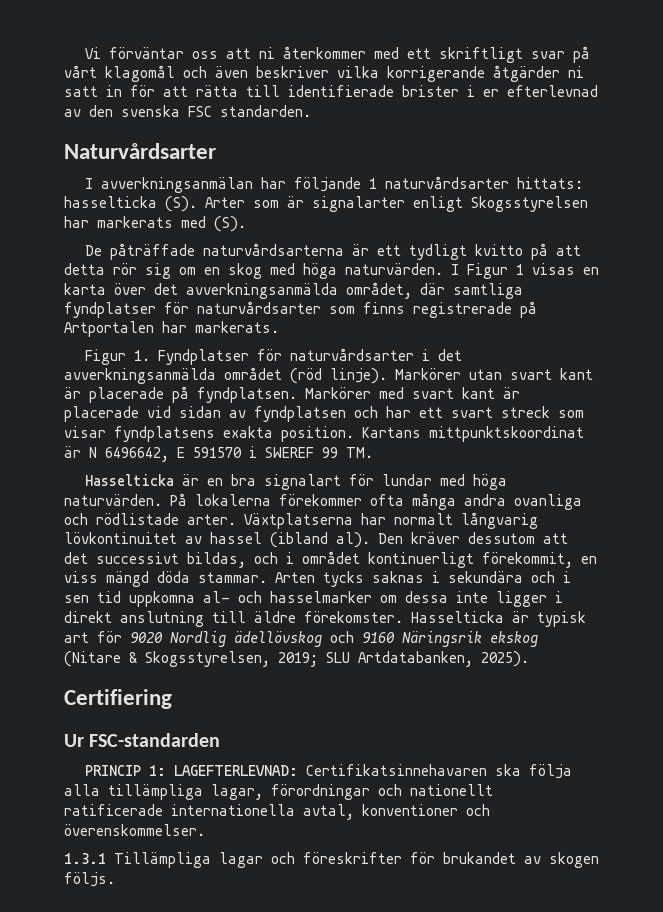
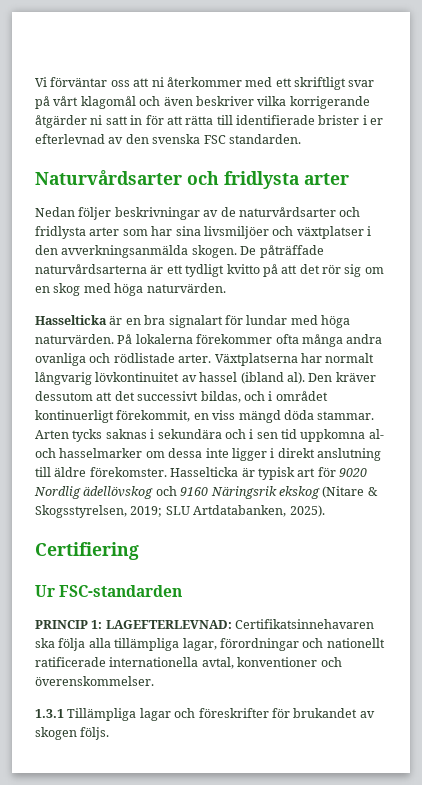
[85,176,584,193] [64,196,588,212] [64,216,246,232] // I avverkningsanmälan har följande 1 naturvårdsarter hittats: hasselticka (S). Arter som är signalarter enligt Skogsstyrelsen har markerats med (S). // -> [187,171,349,189] [35,207,361,220] [35,226,371,239] [35,245,237,258] och fridlysta arter // Nedan följer beskrivningar av de naturvårdsarter och fridlysta arter som har sina livsmiljöer och växtplatser i den avverkningsanmälda skogen.
[64,263,105,275] detta -> [299,264,320,274] det
[451,263,599,279] [64,282,523,299] [64,301,537,318] [64,321,279,337] [85,348,463,365] [64,367,593,384] [64,386,520,403] [64,406,584,422] [64,426,584,442] [64,446,373,462] I Figur 1 visas en karta över det avverkningsanmälda området, där samtliga fyndplatser för naturvårdsarter som finns registrerade på Artportalen har markerats. // Figur 1. Fyndplatser för naturvårdsarter i det avverkningsanmälda området (röd linje). Markörer utan svart kant är placerade på fyndplatsen. Markörer med svart kant är placerade vid sidan av fyndplatsen och har ett svart streck som visar fyndplatsens exakta position. Kartans mittpunktskoordinat är N 6496642, E 591570 i SWEREF 99 TM. -> (226, 288) none

